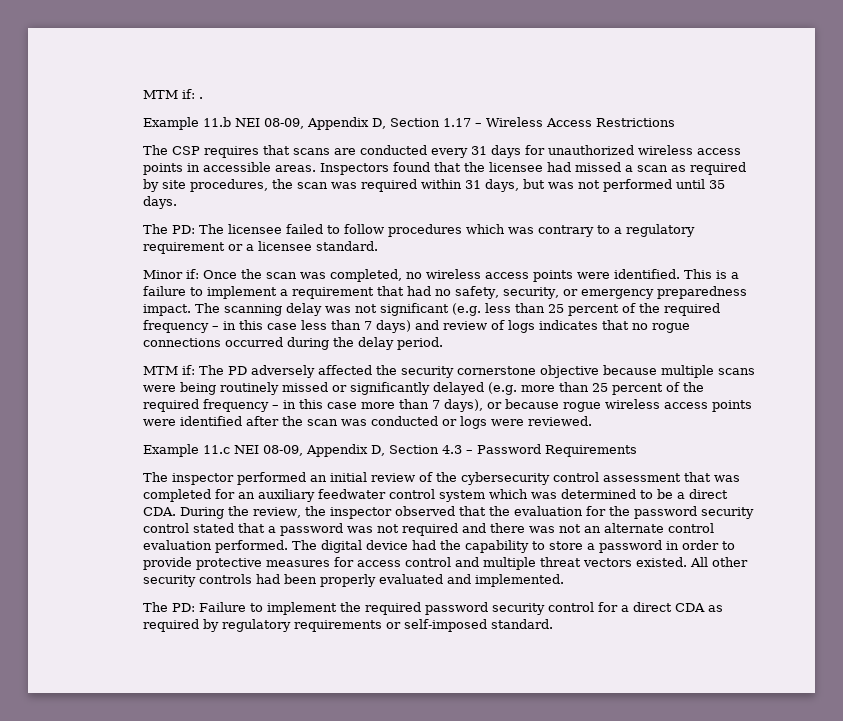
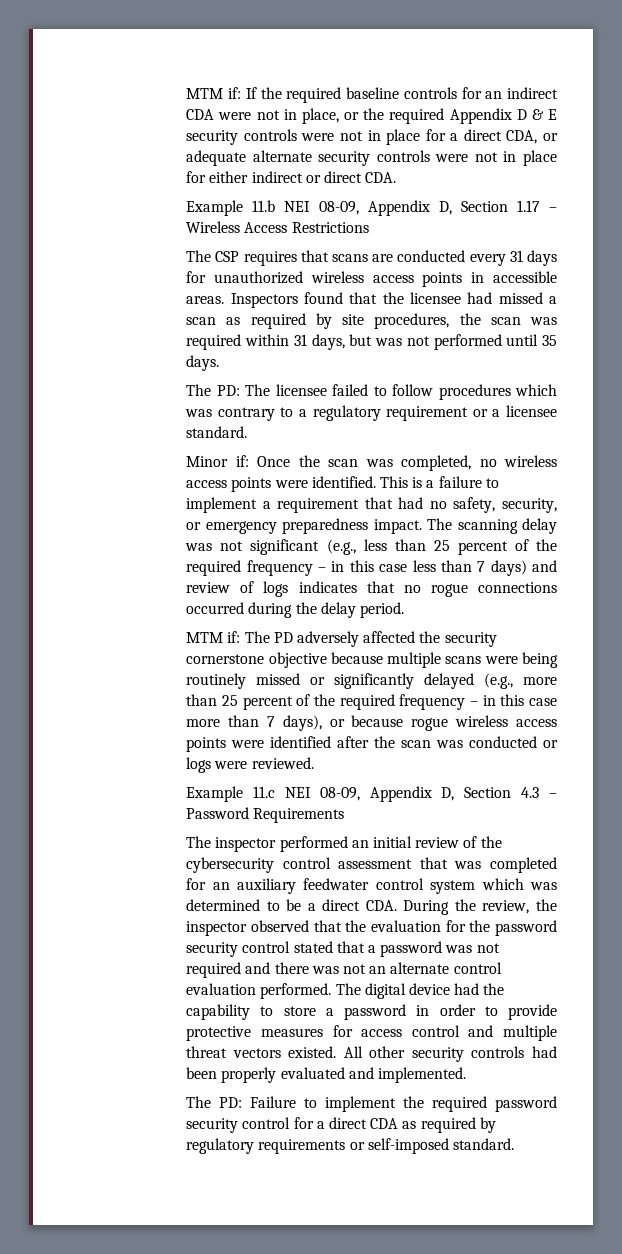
[143,89,204,99] MTM if: . -> [186,87,558,103] [186,108,558,124] [186,129,558,145] [186,150,557,166] [186,171,397,183] MTM if: If the required baseline controls for an indirect CDA were not in place, or the required Appendix D & E security controls were not in place for a direct CDA, or adequate alternate security controls were not in place for either indirect or direct CDA.
[452,303,482,316] (e.g. -> [326,539,356,555] (e.g.,
[488,382,518,395] (e.g. -> [484,673,514,689] (e.g.,

